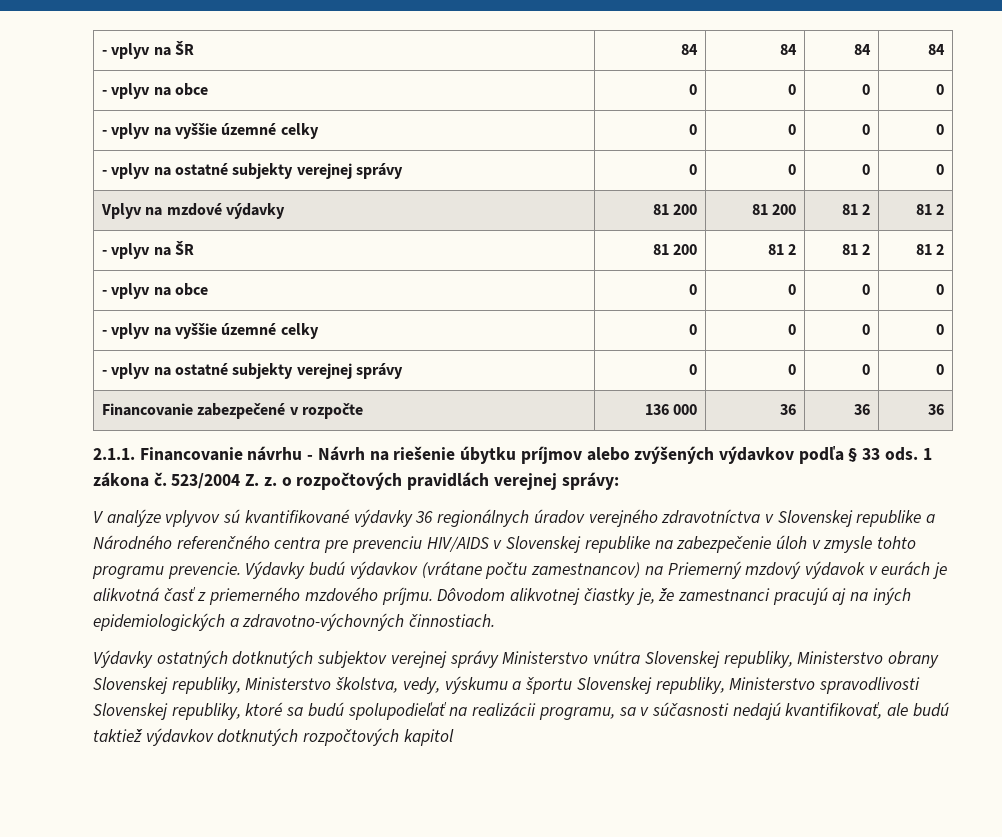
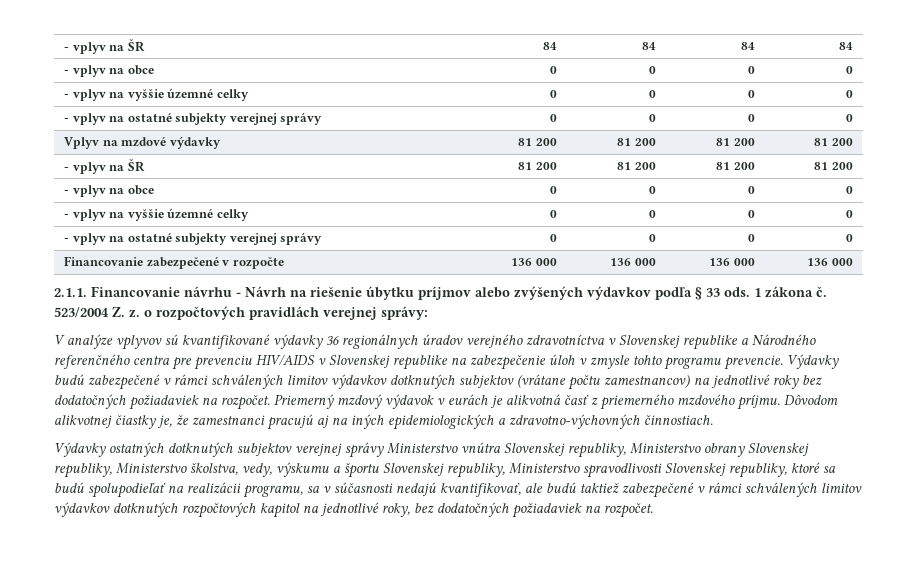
[862,204,871,215] [915,204,945,215] 2 | 81 2 -> [733,138,755,146] [814,138,853,146] 200 | 81 200
[788,244,797,255] [841,244,871,255] [915,244,945,255] 2 | 81 2 | 81 2 -> [634,162,656,170] [716,162,755,170] [814,162,853,170] 200 | 81 200 | 81 200
[780,404,797,415] [854,404,871,415] [928,404,945,415] 36 | 36 | 36 -> [610,258,656,266] [709,258,755,266] [807,258,853,266] 136 000 | 136 000 | 136 000
[349,561,663,579] výdavkov (vrátane počtu zamestnancov) na -> [88,374,822,390] [54,394,270,410] zabezpečené v rámci schválených limitov výdavkov dotknutých subjektov (vrátane počtu zamestnancov) na jednotlivé roky bez dodatočných požiadaviek na rozpočet.
[145,728,454,746] výdavkov dotknutých rozpočtových kapitol -> [622,482,862,498] [54,502,653,518] zabezpečené v rámci schválených limitov výdavkov dotknutých rozpočtových kapitol na jednotlivé roky, bez dodatočných požiadaviek na rozpočet.

